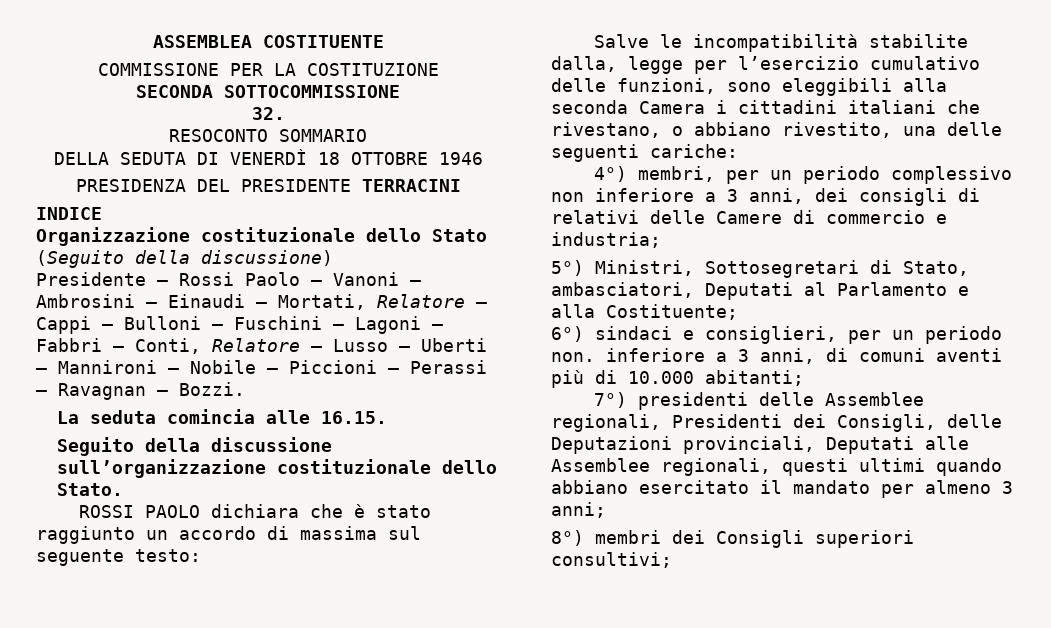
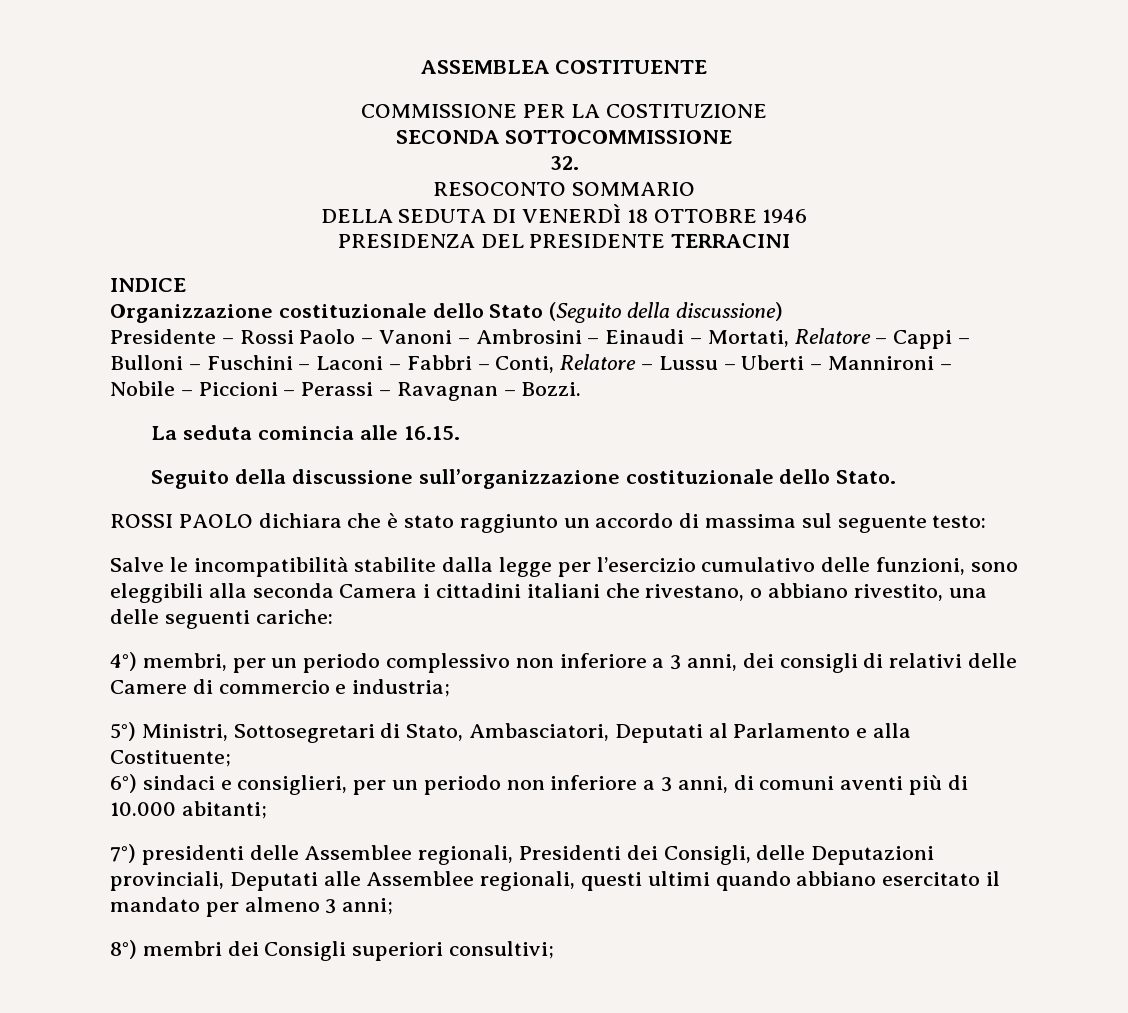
[355,316,421,334] Lagoni -> [316,356,384,370] Laconi
[333,339,388,352] Lusso -> [658,356,718,370] Lussu
[551,56,617,72] dalla, -> [442,557,494,572] dalla
[551,282,694,298] ambasciatori, -> [469,723,610,741] Ambasciatori,
[551,352,595,362] non. -> [506,780,545,790] non

